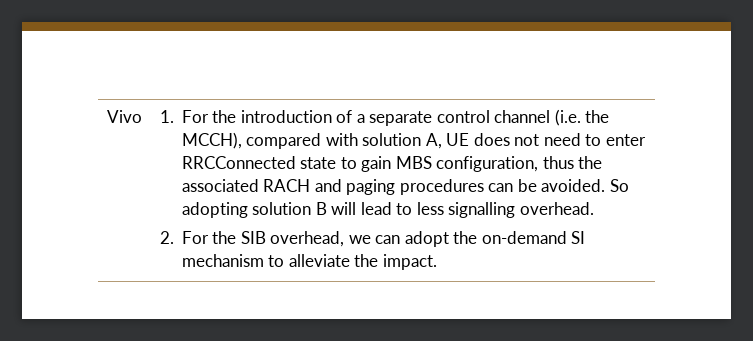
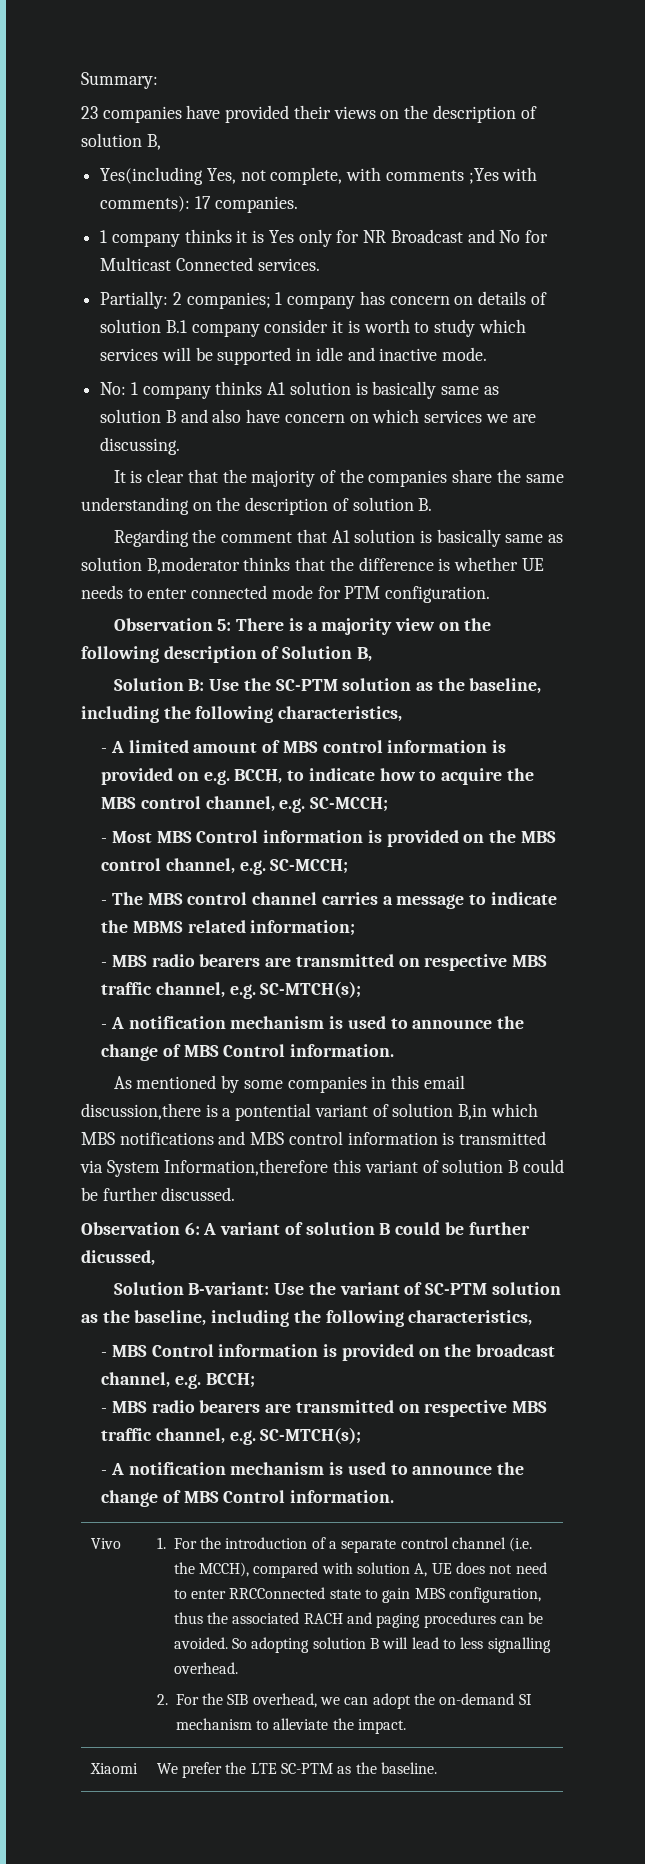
(106, 116) none -> [81,72,158,89] [81,105,537,123] [81,133,161,150] [100,167,538,185] [100,196,298,213] [100,229,548,247] [100,257,320,271] [100,291,547,309] [100,319,526,337] [100,347,488,365] [100,381,499,399] [100,409,536,423] [100,437,181,455] [113,469,564,487] [81,497,433,515] [113,529,564,547] [81,557,544,574] [81,585,491,603] [113,618,492,635] [81,646,372,663] [113,678,542,694] [81,706,403,723] [101,740,506,753] [101,768,534,785] [101,796,389,813] [101,830,556,847] [101,858,349,875] [101,892,557,909] [101,920,356,936] [101,954,547,971] [101,981,362,999] [101,1016,524,1029] [101,1044,395,1061] [113,1075,465,1093] [81,1103,538,1121] [81,1131,547,1145] [80,1159,564,1177] [81,1187,236,1201] [81,1222,530,1235] [81,1250,155,1266] [113,1282,561,1295] [81,1310,533,1327] [101,1344,555,1361] [101,1372,255,1389] [101,1400,547,1417] [101,1427,362,1445] [101,1462,524,1475] [101,1490,395,1507] Summary: // 23 companies have provided their views on the description of solution B, // Yes(including Yes, not complete, with comments ;Yes with comments): 17 companies. // 1 company thinks it is Yes only for NR Broadcast and No for Multicast Connected services. // Partially: 2 companies; 1 company has concern on details of solution B.1 company consider it is worth to study which services will be supported in idle and inactive mode. // No: 1 company thinks A1 solution is basically same as solution B and also have concern on which services we are discussing. // It is clear that the majority of the companies share the same understanding on the description of solution B. // Regarding the comment that A1 solution is basically same as solution B,moderator thinks that the difference is whether UE needs to enter connected mode for PTM configuration. // Observation 5: There is a majority view on the following description of Solution B, // Solution B: Use the SC-PTM solution as the baseline, including the following characteristics, // - A limited amount of MBS control information is provided on e.g. BCCH, to indicate how to acquire the MBS control channel, e.g. SC-MCCH; // - Most MBS Control information is provided on the MBS control channel, e.g. SC-MCCH; // - The MBS control channel carries a message to indicate the MBMS related information; // - MBS radio bearers are transmitted on respective MBS traffic channel, e.g. SC-MTCH(s); // - A notification mechanism is used to announce the change of MBS Control information. // As mentioned by some companies in this email discussion,there is a pontential variant of solution B,in which MBS notifications and MBS control information is transmitted via System Information,therefore this variant of solution B could be further discussed. // Observation 6: A variant of solution B could be further dicussed, // Solution B-variant: Use the variant of SC-PTM solution as the baseline, including the following characteristics, // - MBS Control information is provided on the broadcast channel, e.g. BCCH; // - MBS radio bearers are transmitted on respective MBS traffic channel, e.g. SC-MTCH(s); // - A notification mechanism is used to announce the change of MBS Control information. //
(437, 262) none -> [89,1763,138,1774] [156,1762,437,1778] // Xiaomi | We prefer the LTE SC-PTM as the baseline.

